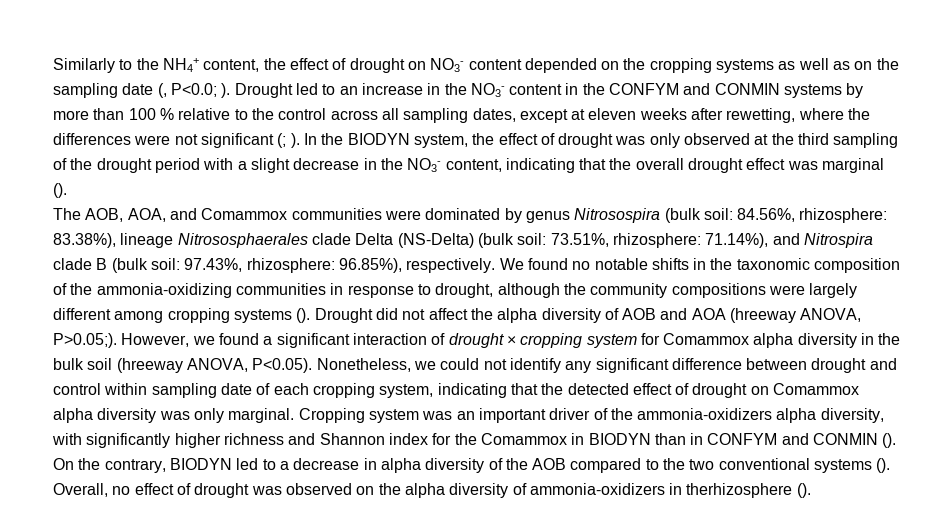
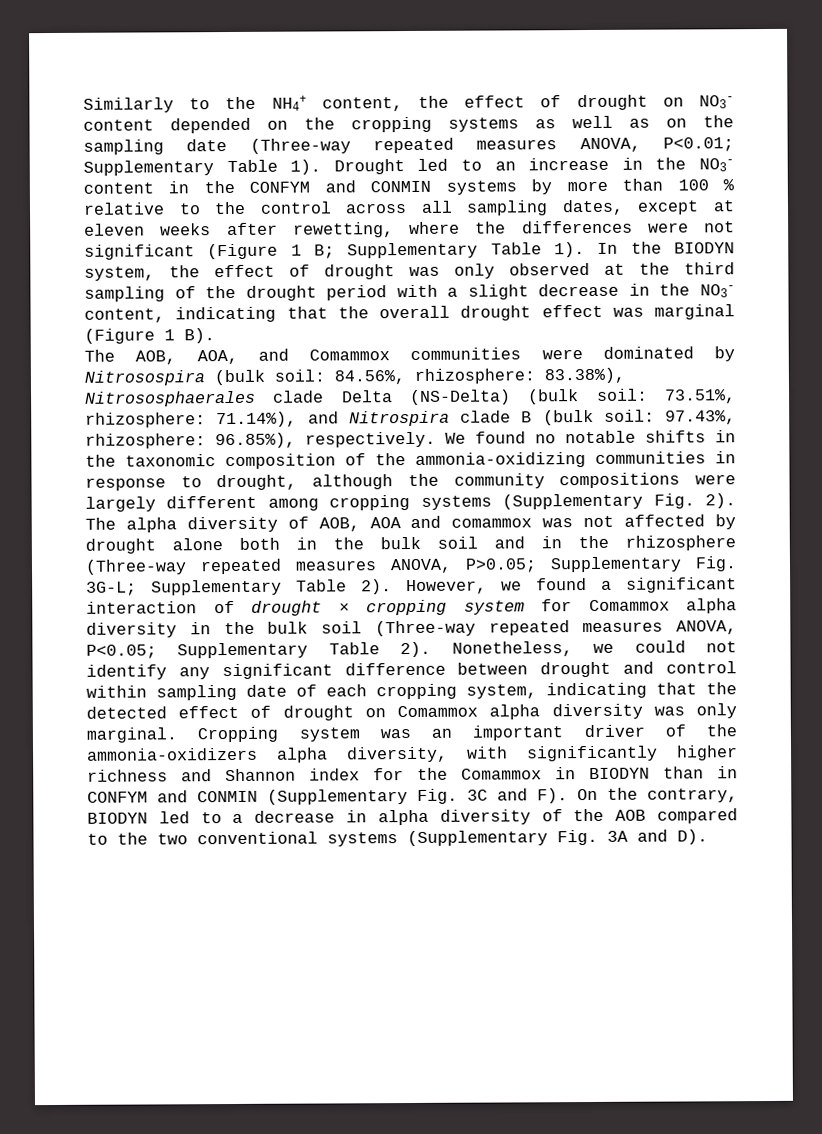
[157,83,231,98] (, P<0.0; ). -> [249,137,734,154] [83,159,322,176] (Three-way repeated measures ANOVA, P<0.01; Supplementary Table 1).
[277,133,300,148] (; ). -> [207,242,585,260] (Figure 1 B; Supplementary Table 1).
[53,183,67,198] (). -> [84,328,215,344] (Figure 1 B).
[525,211,570,223] genus -> (735, 354) none
[120,233,174,248] lineage -> (625, 375) none
[296,308,862,323] [53,333,117,348] (). Drought did not affect the alpha diversity of AOB and AOA (hreeway ANOVA, P>0.05;). -> [502,493,736,510] [85,514,736,533] [85,535,736,554] [85,556,737,575] [86,579,392,596] (Supplementary Fig. 2). The alpha diversity of AOB, AOA and comammox was not affected by drought alone both in the bulk soil and in the rhizosphere (Three-way repeated measures ANOVA, P>0.05; Supplementary Fig. 3G-L; Supplementary Table 2).
[116,358,313,373] (hreeway ANOVA, P<0.05). -> [374,620,737,637] [86,641,432,659] (Three-way repeated measures ANOVA, P<0.05; Supplementary Table 2).
[882,433,897,448] (). -> [267,788,568,805] (Supplementary Fig. 3C and F).
[876,458,891,473] [53,483,811,498] (). Overall, no effect of drought was observed on the alpha diversity of ammonia-oxidizers in therhizosphere (). -> [407,829,708,847] (Supplementary Fig. 3A and D).

